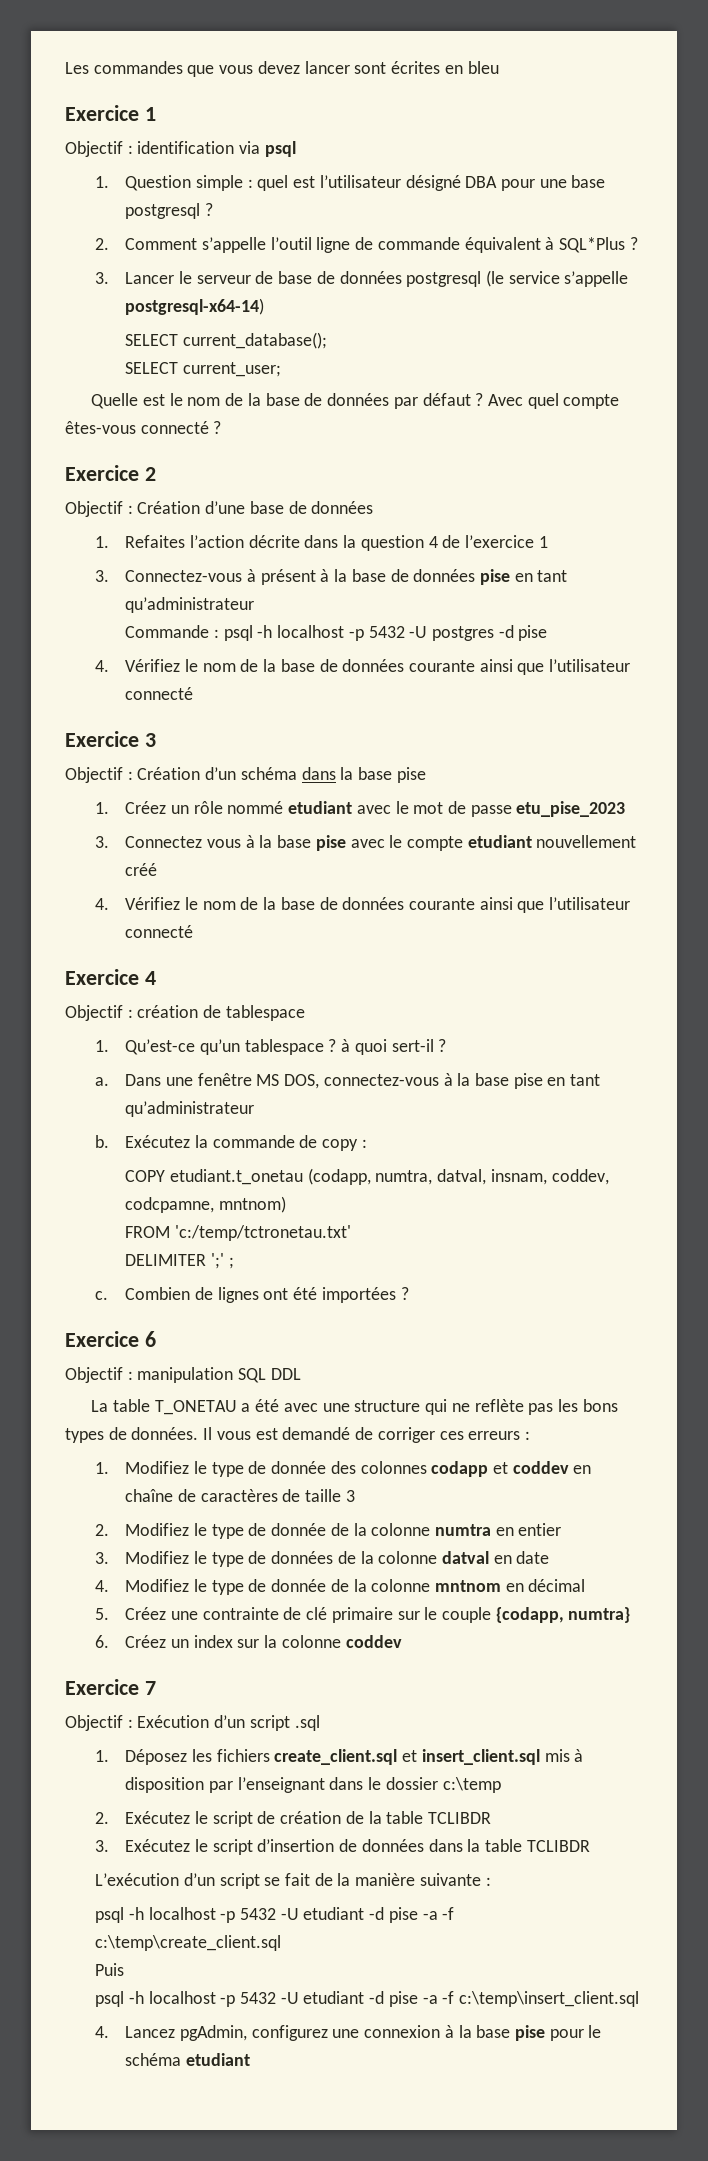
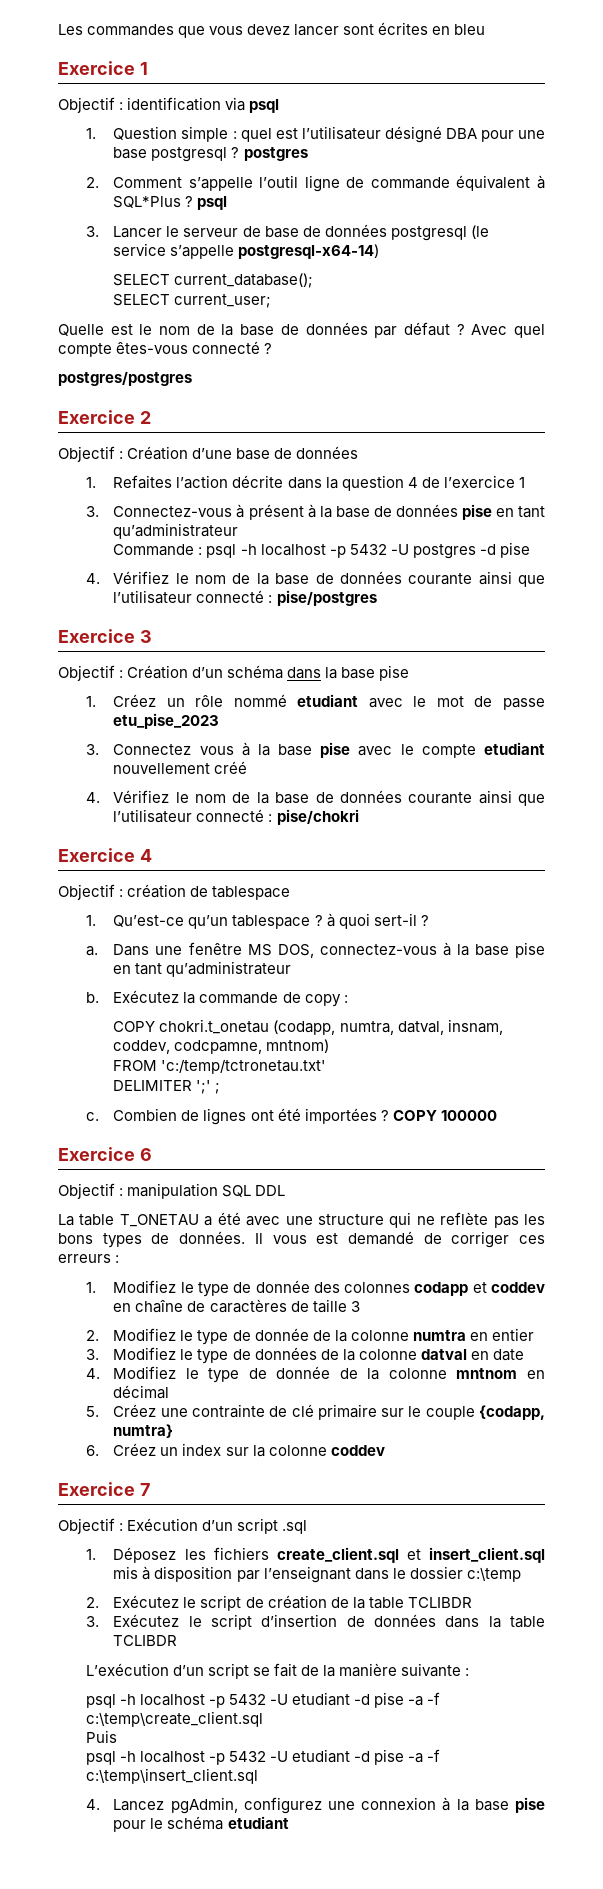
(213, 209) none -> [243,147,308,161] postgres
(638, 243) none -> [197,196,228,210] psql
(222, 427) none -> [58,371,192,386] // postgres/postgres
(194, 693) none -> [268,590,377,606] : pise/postgres
(194, 931) none -> [268,809,359,825] : pise/chokri
[169,1169,303,1185] etudiant.t_onetau -> [159,1019,270,1034] chokri.t_onetau
(409, 1293) none -> [392,1110,497,1121] COPY 100000

